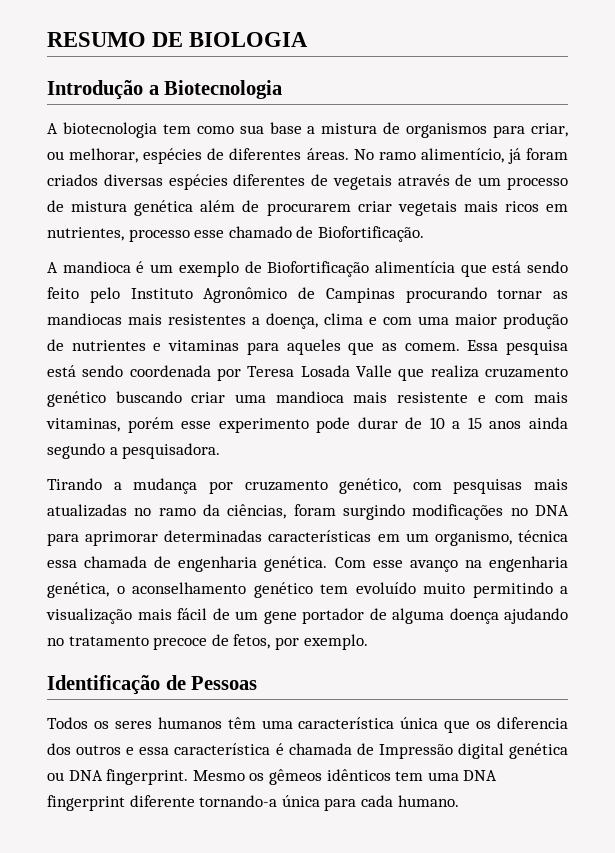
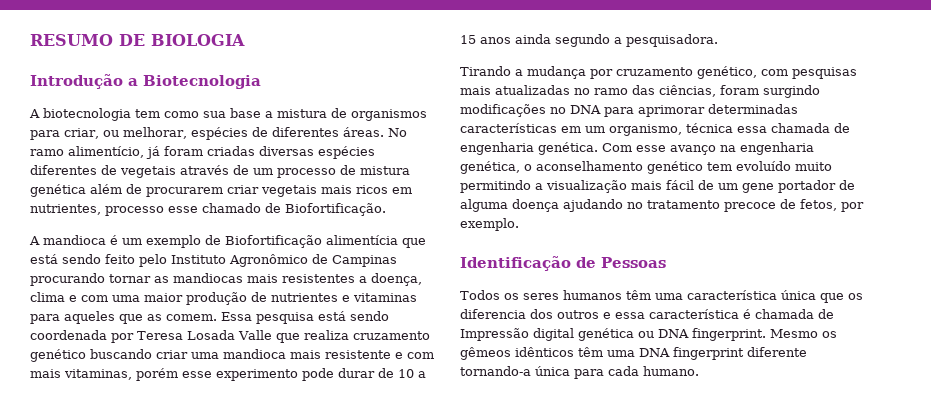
[47,174,98,186] criados -> [207,146,255,156] criadas
[203,504,220,516] da -> [632,85,655,95] das
[395,771,424,781] tem -> [578,347,603,357] têm

